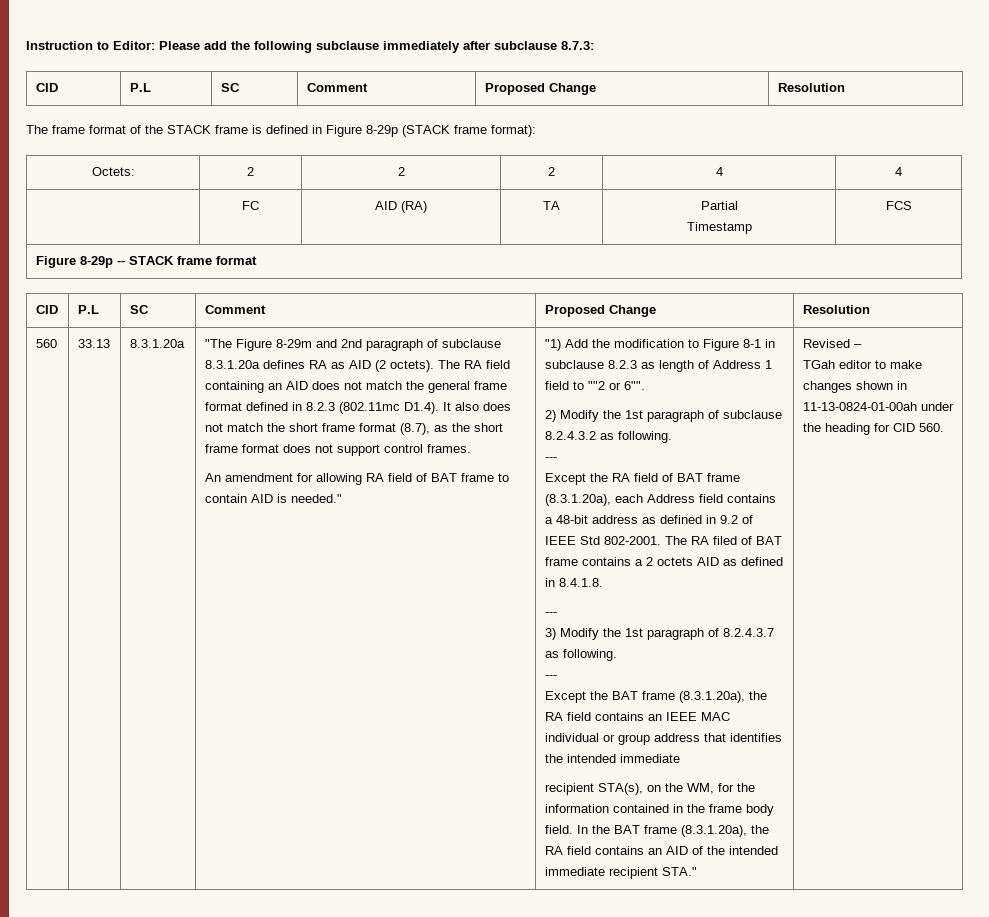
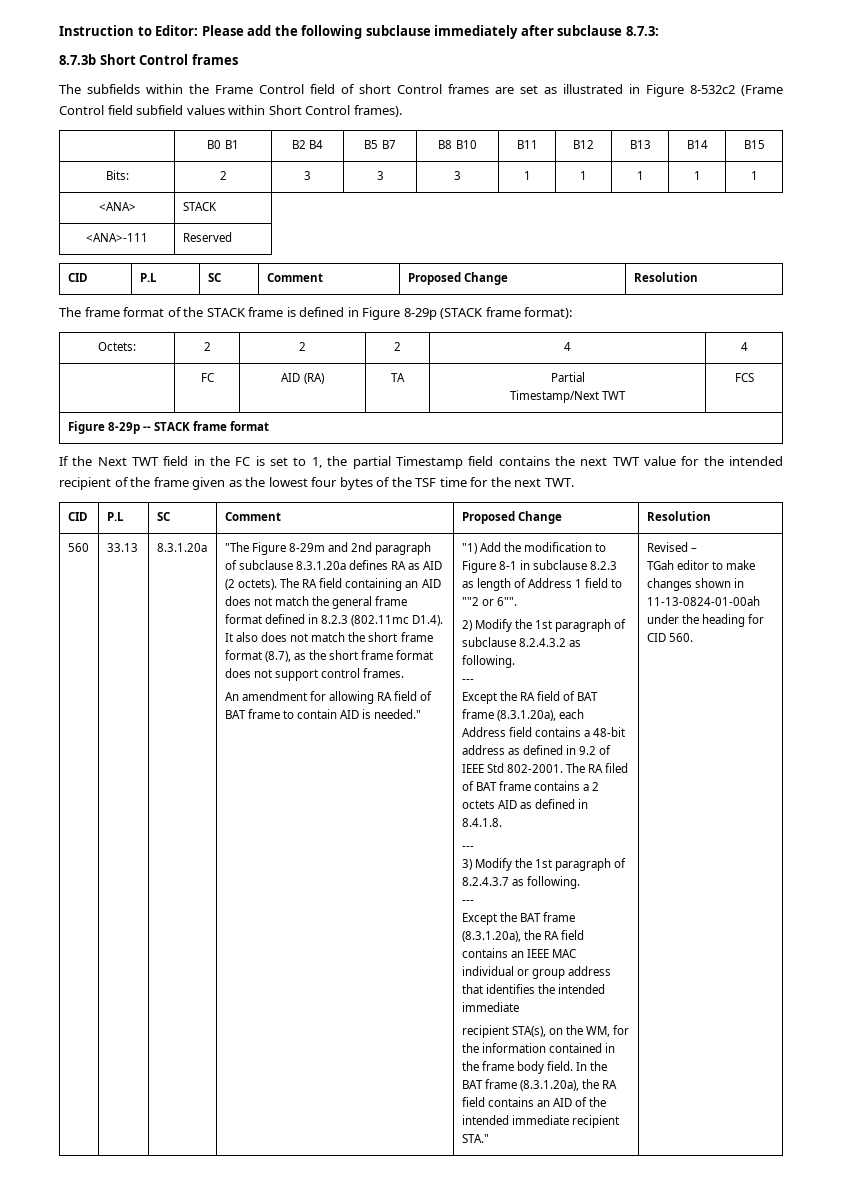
(594, 45) none -> [59,54,238,65] [59,84,783,97] [59,105,402,117] [207,140,239,149] [291,140,324,149] [364,140,396,149] [438,140,477,149] [516,140,538,149] [573,140,594,149] [629,140,651,149] [686,140,708,149] [743,140,765,149] [105,170,129,180] [219,171,227,180] [304,171,311,180] [376,171,384,180] [454,171,461,180] [523,171,531,180] [580,171,587,180] [636,171,644,180] [693,171,701,180] [750,171,758,180] [98,202,136,211] [182,202,217,211] [86,233,148,242] [182,232,232,242] // 8.7.3b Short Control frames // The subfields within the Frame Control field of short Control frames are set as illustrated in Figure 8-532c2 (Frame Control field subfield values within Short Control frames). // | B0 B1 | B2 B4 | B5 B7 | B8 B10 | B11 | B12 | B13 | B14 | B15 // Bits: | 2 | 3 | 3 | 3 | 1 | 1 | 1 | 1 | 1 // <ANA> | STACK // <ANA>-111 | Reserved
[686,222,752,234] Timestamp -> [509,390,627,403] Timestamp/Next TWT
(257, 260) none -> [59,456,783,469] [59,477,574,490] // If the Next TWT field in the FC is set to 1, the partial Timestamp field contains the next TWT value for the intended recipient of the frame given as the lowest four bytes of the TSF time for the next TWT.

